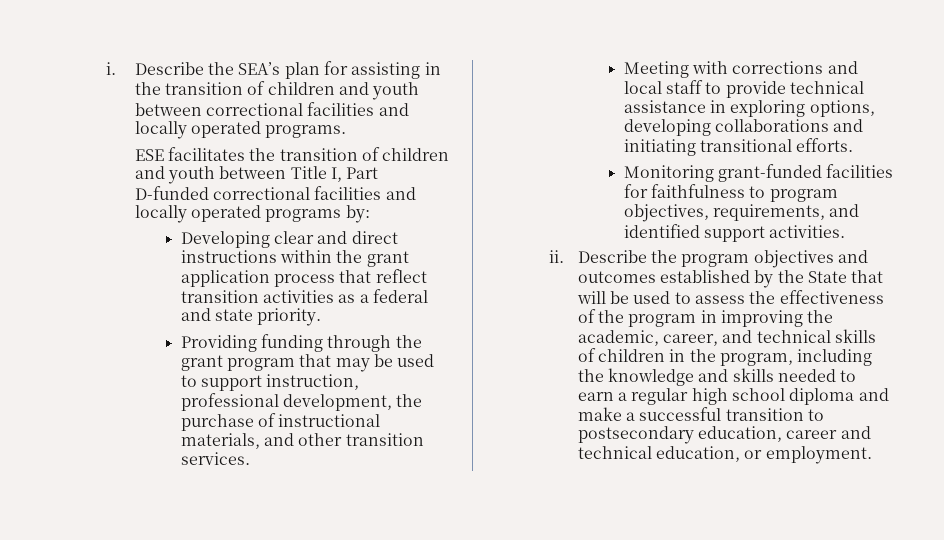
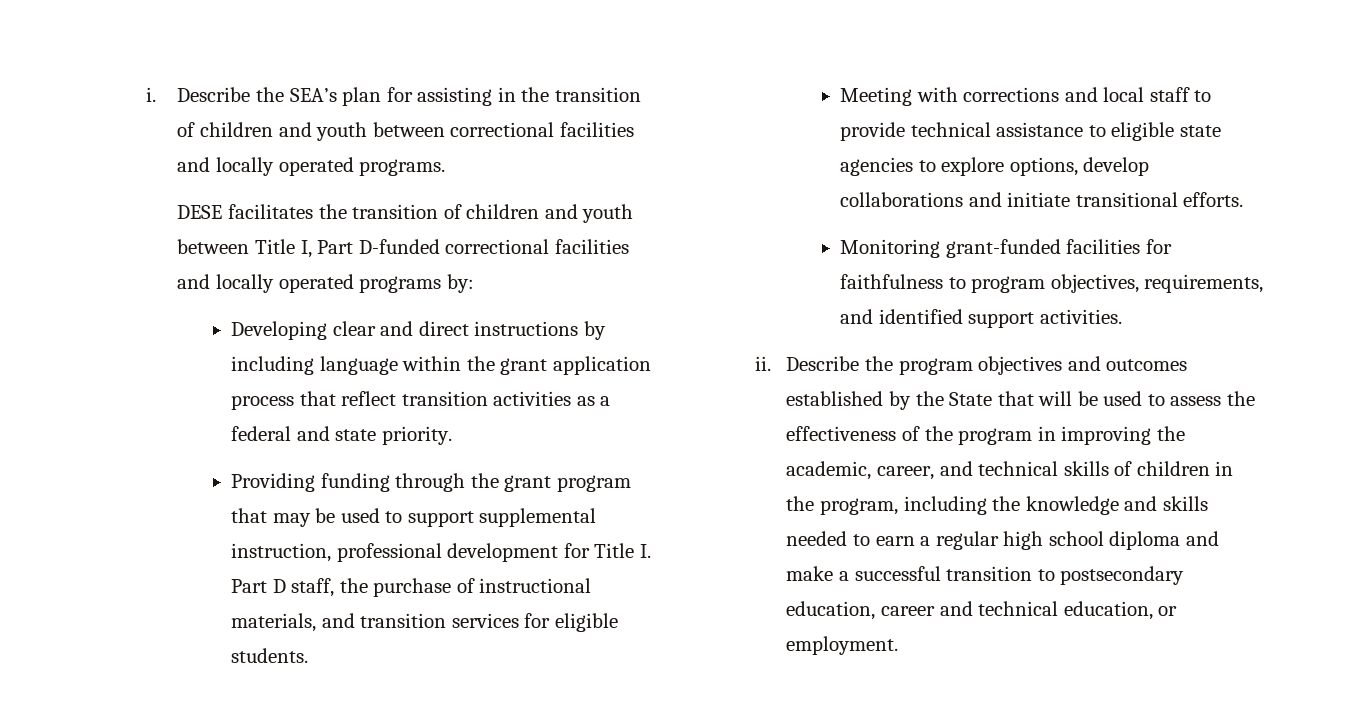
[134,149,164,161] ESE -> [177,205,223,219] DESE
(277, 256) none -> [583,321,606,340] [231,356,398,375] by including language
(262, 383) none -> [479,508,597,527] supplemental
[282,394,392,411] development, -> [447,543,651,562] [231,578,335,597] development for Title I. Part D staff,
[298,433,424,446] [180,452,250,465] other transition services. -> [360,613,618,632] [231,648,309,663] transition services for eligible students.
[709,100,875,117] [623,119,711,136] in exploring options, developing -> [1088,122,1221,141] [840,157,1150,176] to eligible state agencies to explore options, develop
[623,139,696,156] initiating -> [1007,192,1071,207] initiate

